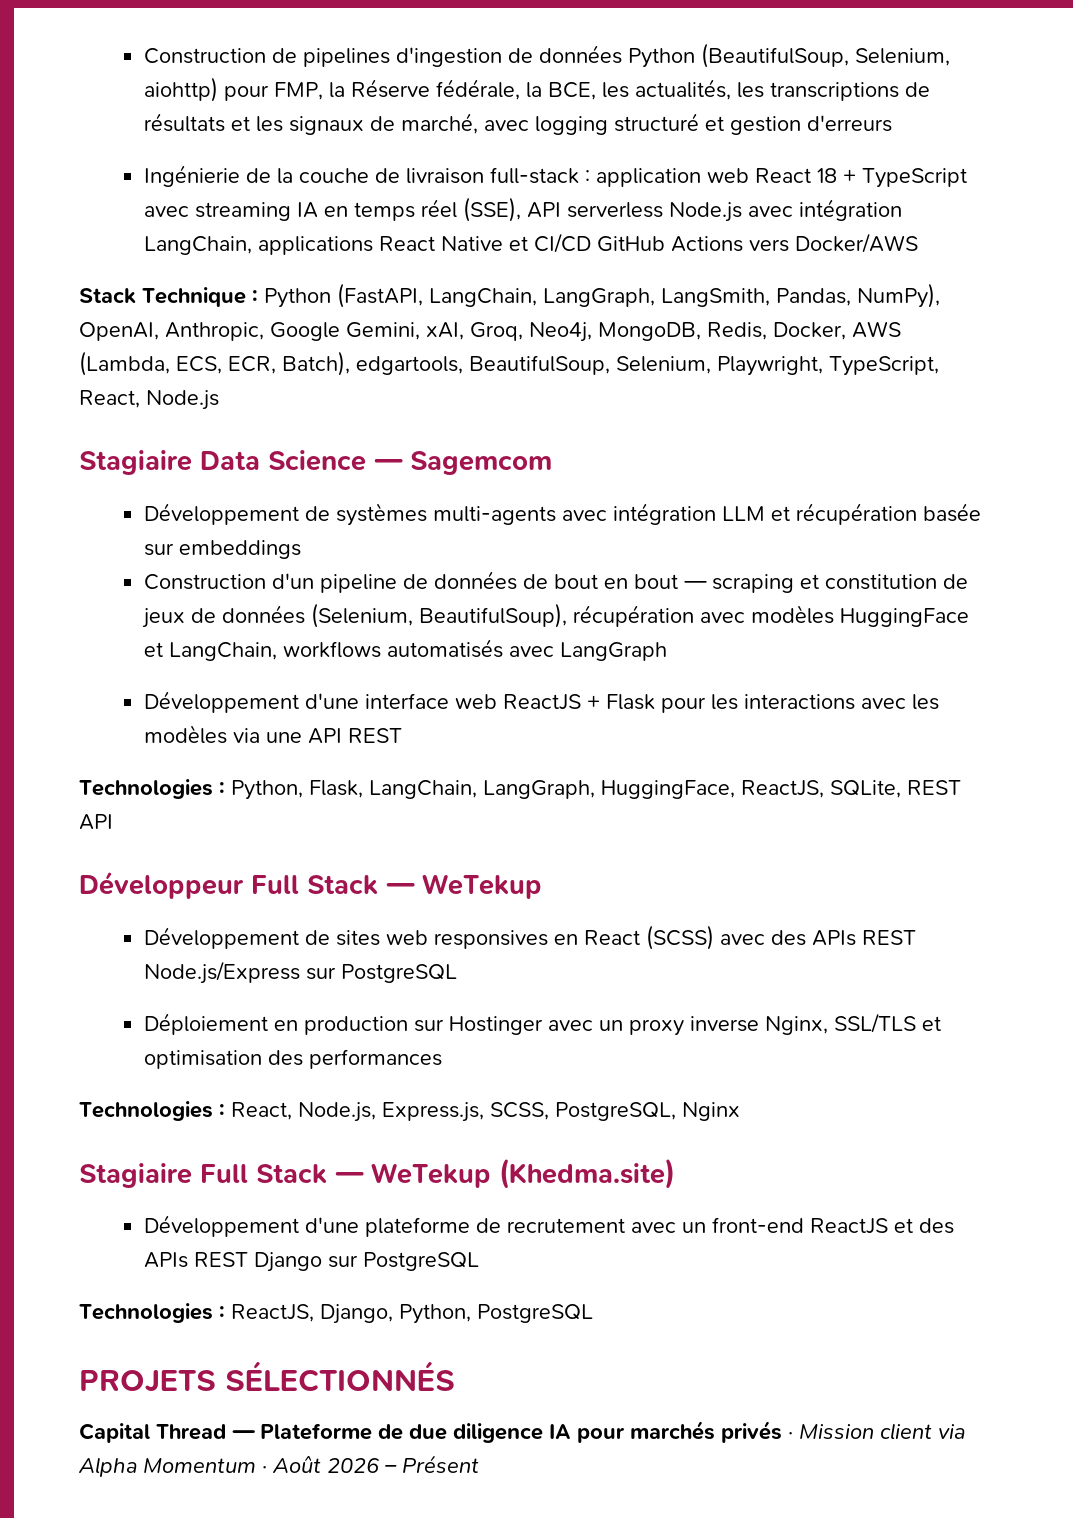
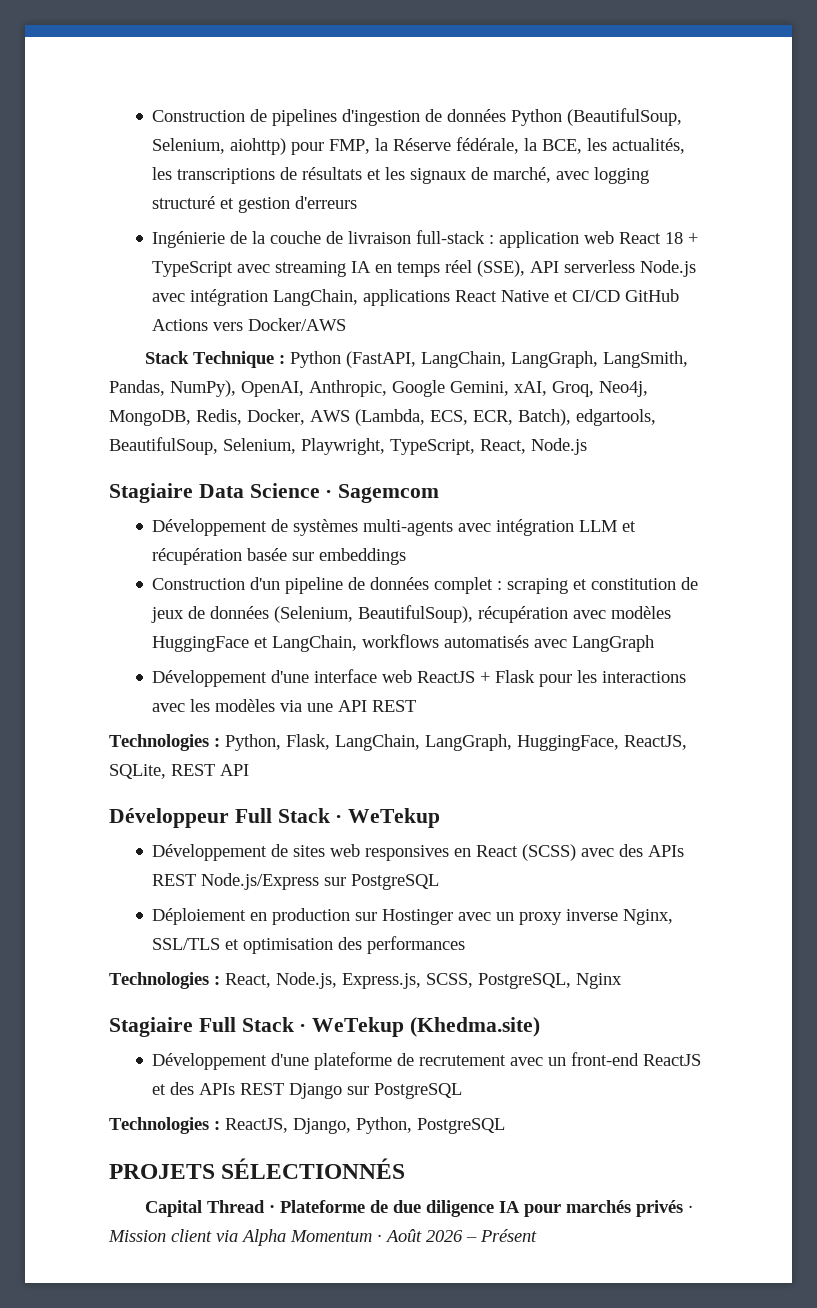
[374,459,403,470] — -> [325,490,333,498] ·
[523,574,708,589] de bout en bout — -> [434,577,503,594] complet :
[386,883,415,894] — -> [335,815,343,823] ·
[335,1172,364,1183] — -> [299,1024,307,1032] ·
[232,1430,255,1439] — -> [269,1205,276,1213] ·

